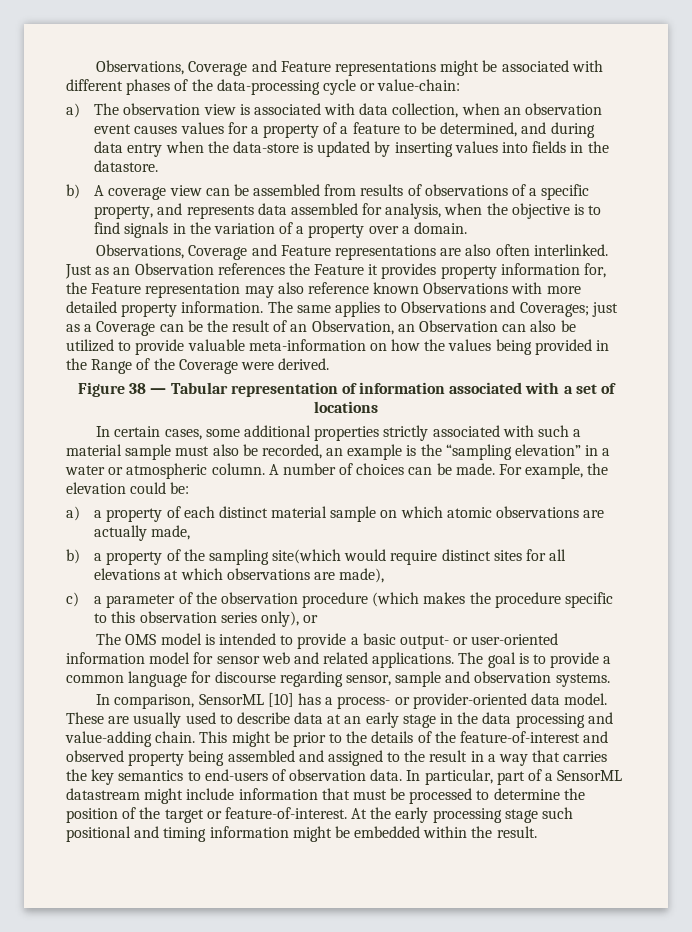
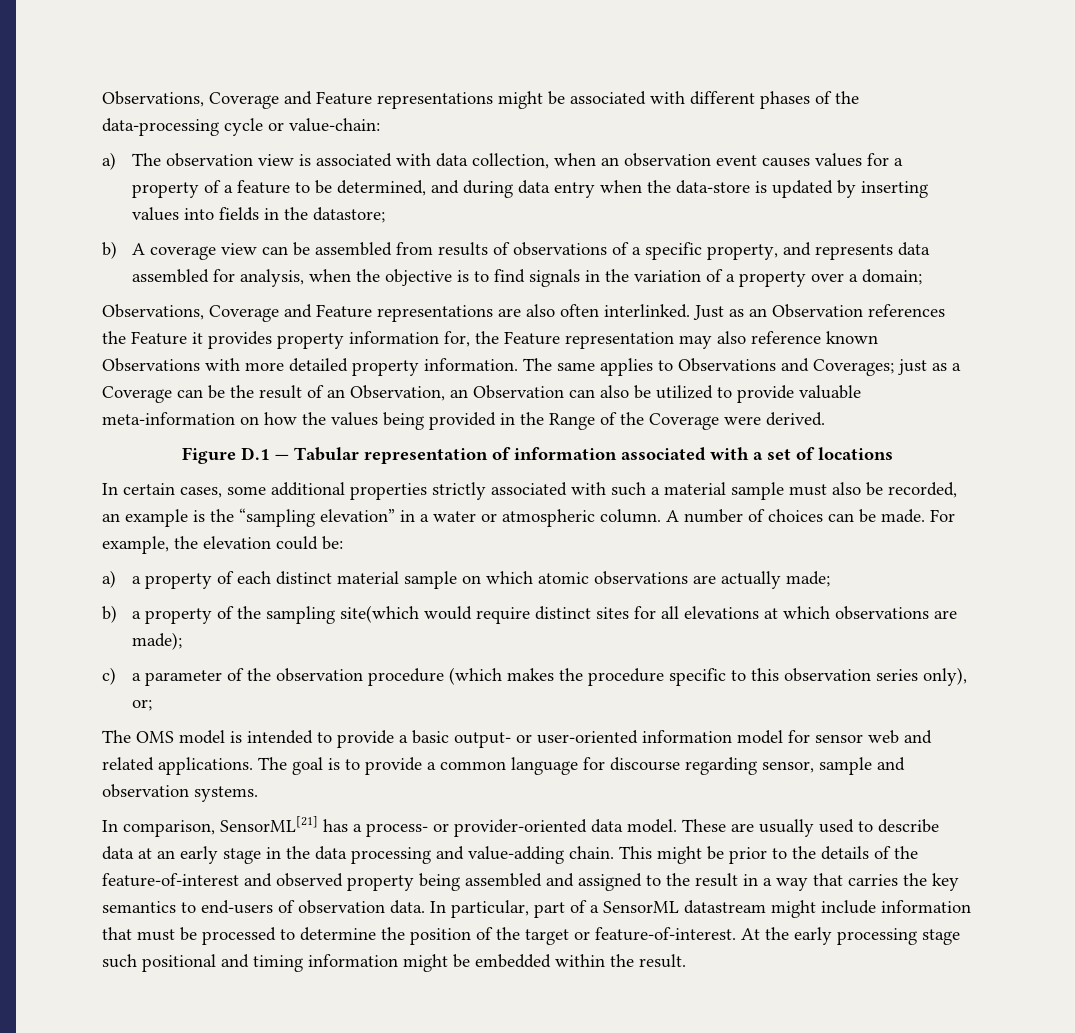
[94,160,159,172] datastore. -> [313,207,386,223] datastore;
[414,222,468,234] domain. -> [862,269,923,285] domain;
[129,383,147,394] 38 -> [241,447,270,460] D.1
[151,525,191,540] made, -> [786,571,831,587] made;
[339,568,385,583] made), -> [132,632,183,650] made);
[303,615,319,623] or -> [132,699,153,711] or;
[198,693,294,707] SensorML [10] -> [220,816,318,832] SensorML[21]

